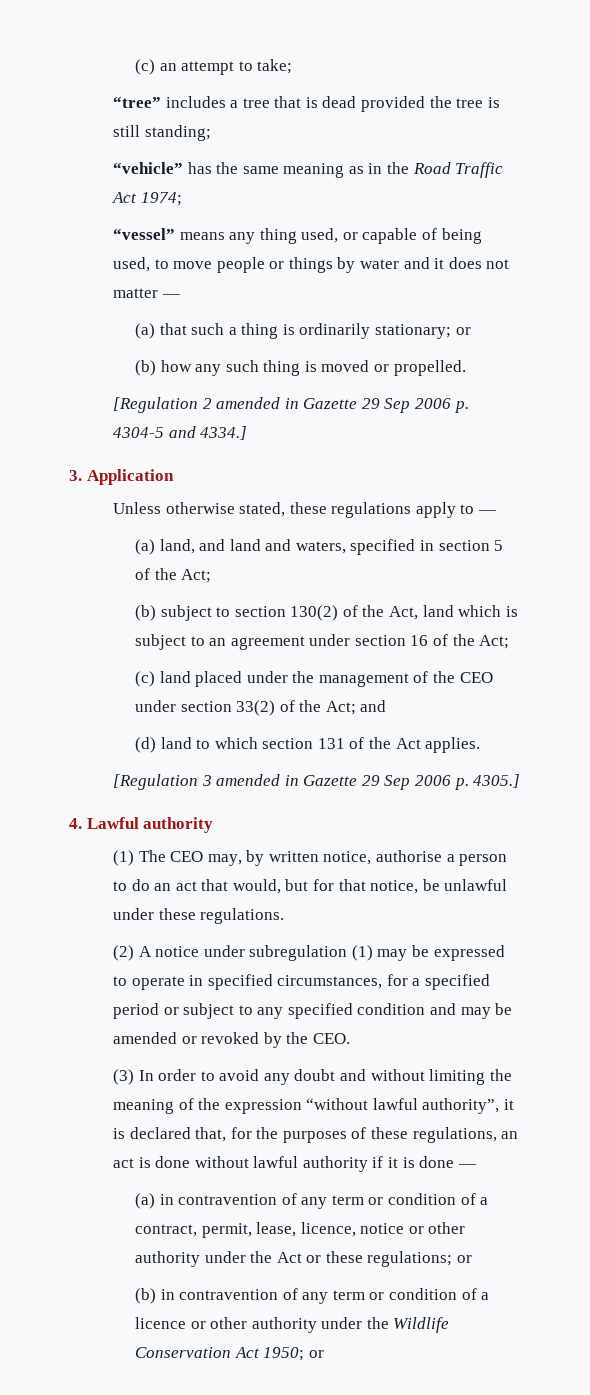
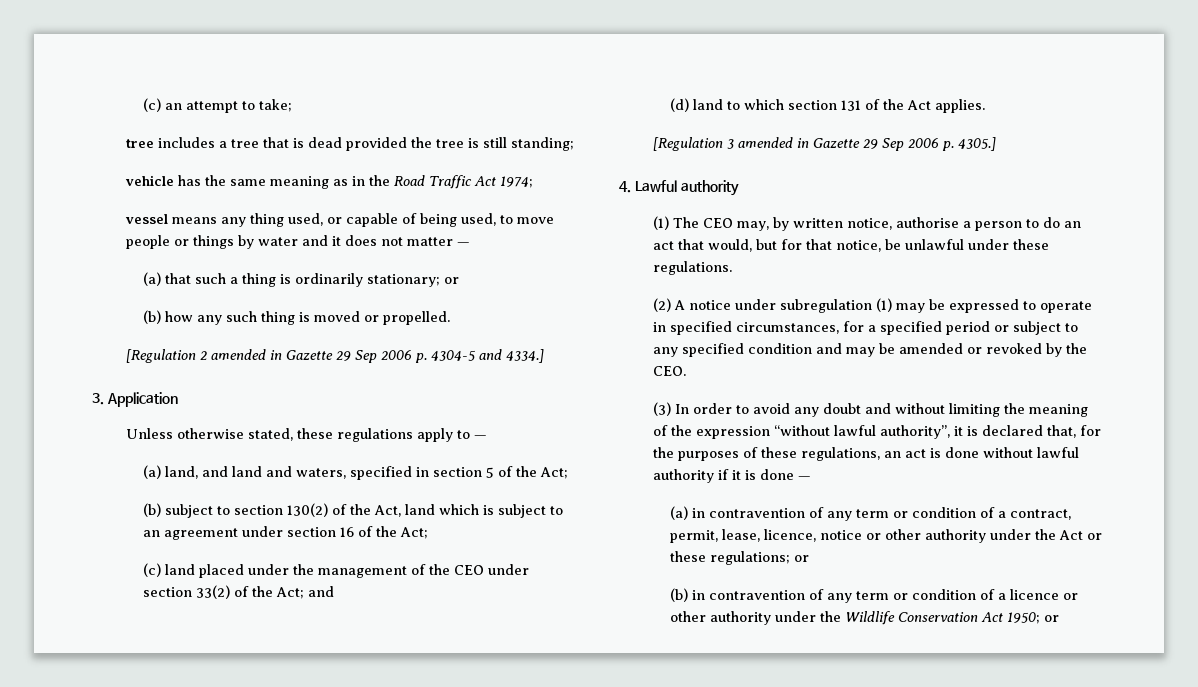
[112,96,161,108] “tree” -> [126,139,155,148] tree
[112,162,183,174] “vehicle” -> [125,175,175,186] vehicle
[112,228,175,240] “vessel” -> [125,214,169,224] vessel

